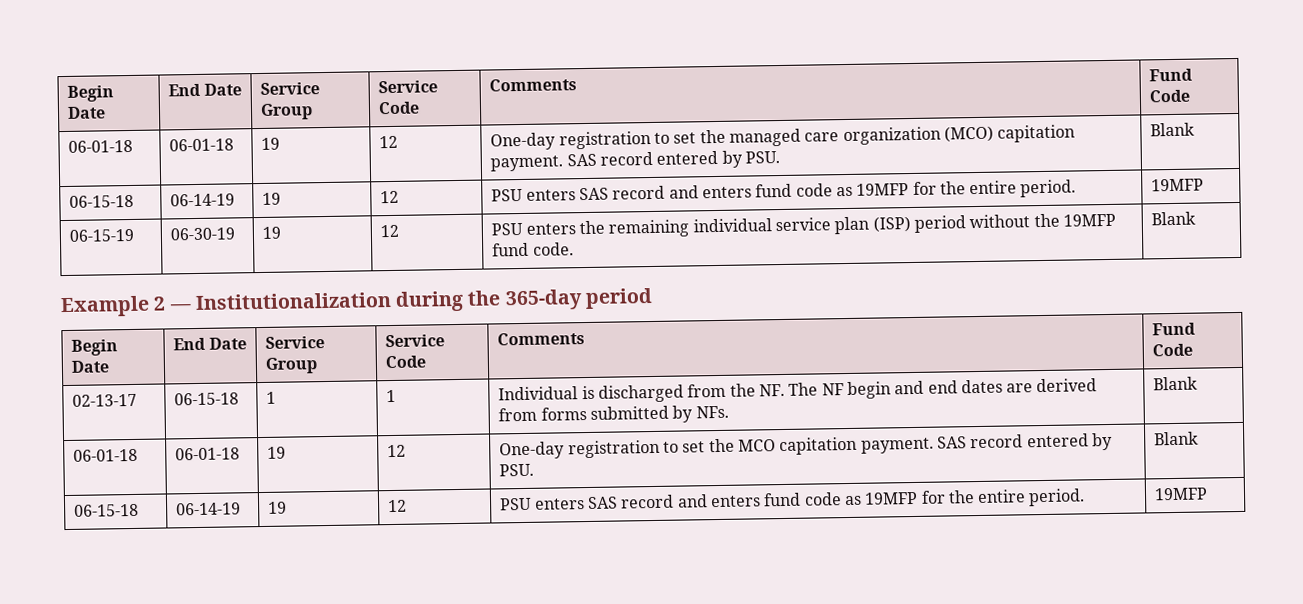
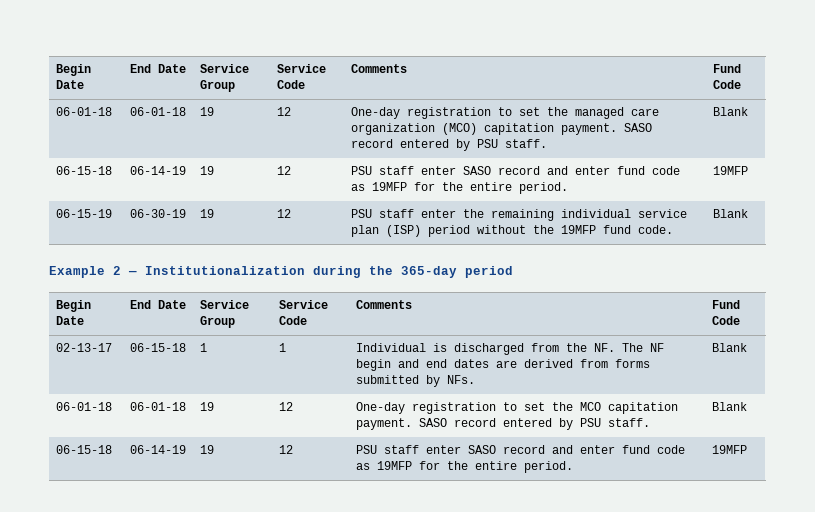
[566,150,780,168] [1150,122,1196,137] [69,194,135,208] [170,193,236,207] [262,192,282,205] [380,190,400,204] [491,185,752,202] SAS record entered by PSU. | Blank // 06-15-18 | 06-14-19 | 19 | 12 | PSU enters SAS record and enters -> [623,123,652,132] [350,139,547,151] [712,107,748,116] [55,166,112,175] [129,166,186,175] [199,166,214,175] [276,166,291,175] [350,166,610,175] SASO record entered by PSU staff. | Blank // 06-15-18 | 06-14-19 | 19 | 12 | PSU staff enter SASO record and enter
[525,223,576,235] enters -> [378,209,456,218] staff enter
[936,432,1113,451] [499,463,535,477] [1154,431,1200,446] [74,503,140,517] [176,502,242,516] [268,501,288,514] [388,499,408,513] [499,494,761,511] SAS record entered by PSU. | Blank // 06-15-18 | 06-14-19 | 19 | 12 | PSU enters SAS record and enters -> [418,418,650,430] [711,402,747,411] [55,445,112,454] [129,445,186,454] [199,445,214,454] [278,445,293,454] [355,445,615,454] SASO record entered by PSU staff. | Blank // 06-15-18 | 06-14-19 | 19 | 12 | PSU staff enter SASO record and enter

